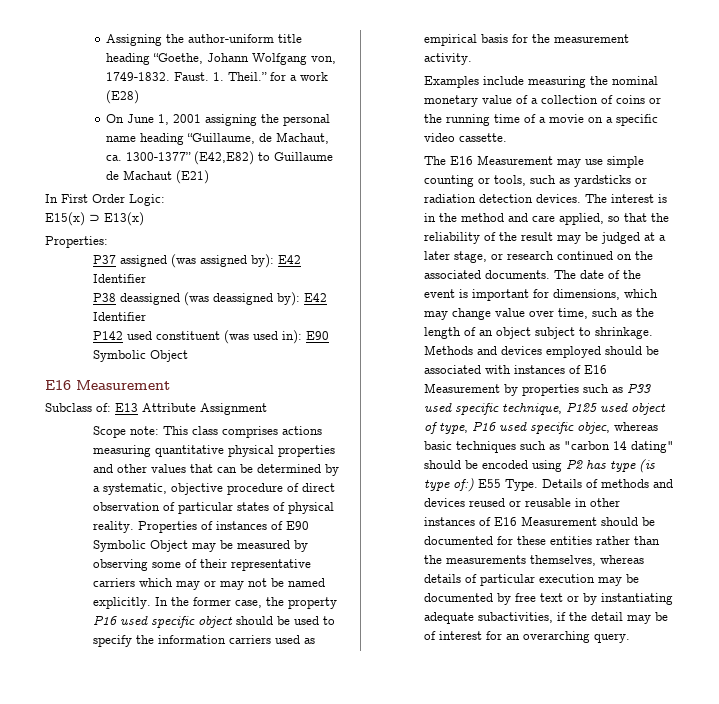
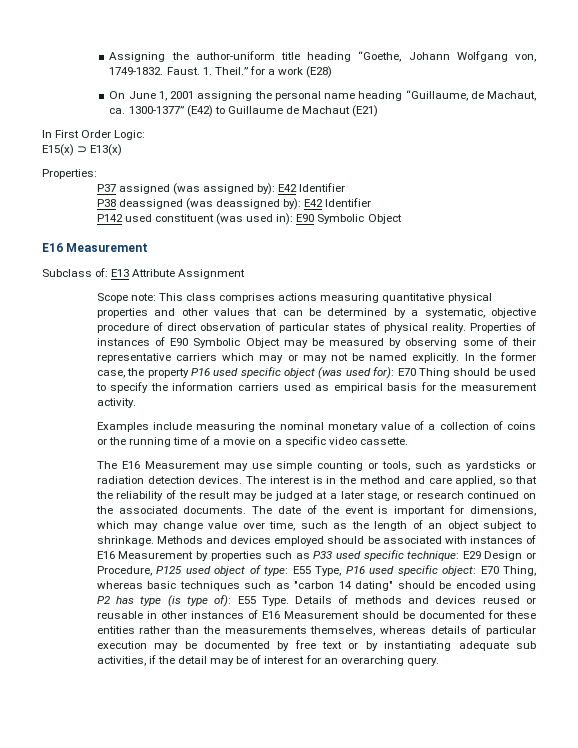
[194,151,255,165] (E42,E82) -> [186,105,213,117] (E42)
(233, 622) none -> [318,367,450,379] (was used for): E70 Thing
[501,402,666,415] [423,421,610,434] technique, P125 used object of type, P16 used specific objec, -> [407,551,536,561] [96,565,536,576] technique: E29 Design or Procedure, P125 used object of type: E55 Type, P16 used specific object: E70 Thing,
[452,478,474,492] of:) -> [214,595,232,607] of):
[477,612,553,623] subactivities, -> [516,641,536,649] [96,656,146,666] sub activities,

